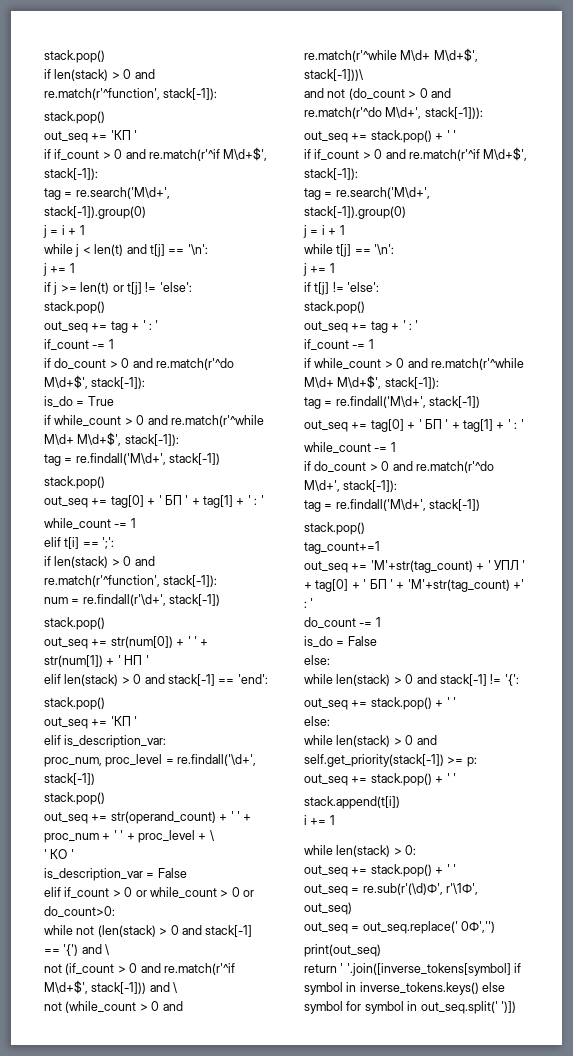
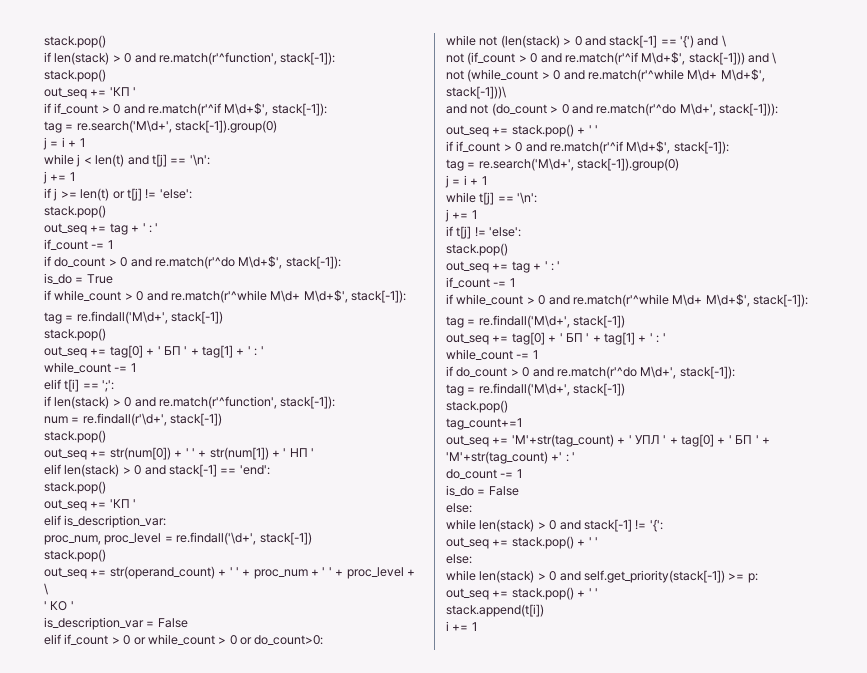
[304,845,417,857] [304,864,456,877] [304,883,479,896] [304,902,352,915] [304,921,496,934] [304,944,381,957] [304,963,522,976] [304,982,506,995] [304,1001,516,1014] // while len(stack) > 0: // out_seq += stack.pop() + ' ' // out_seq = re.sub(r'(\d)Ф', r'\1Ф', out_seq) // out_seq = out_seq.replace(' 0Ф','') // print(out_seq) // return ' '.join([inverse_tokens[symbol] if symbol in inverse_tokens.keys() else symbol for symbol in out_seq.split(' ')]) -> (477, 626) none

